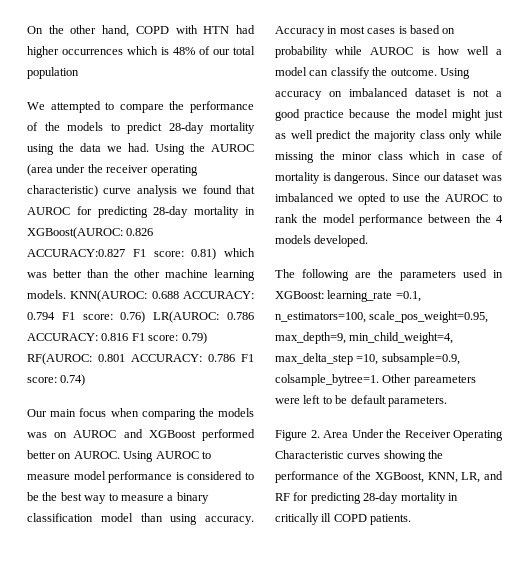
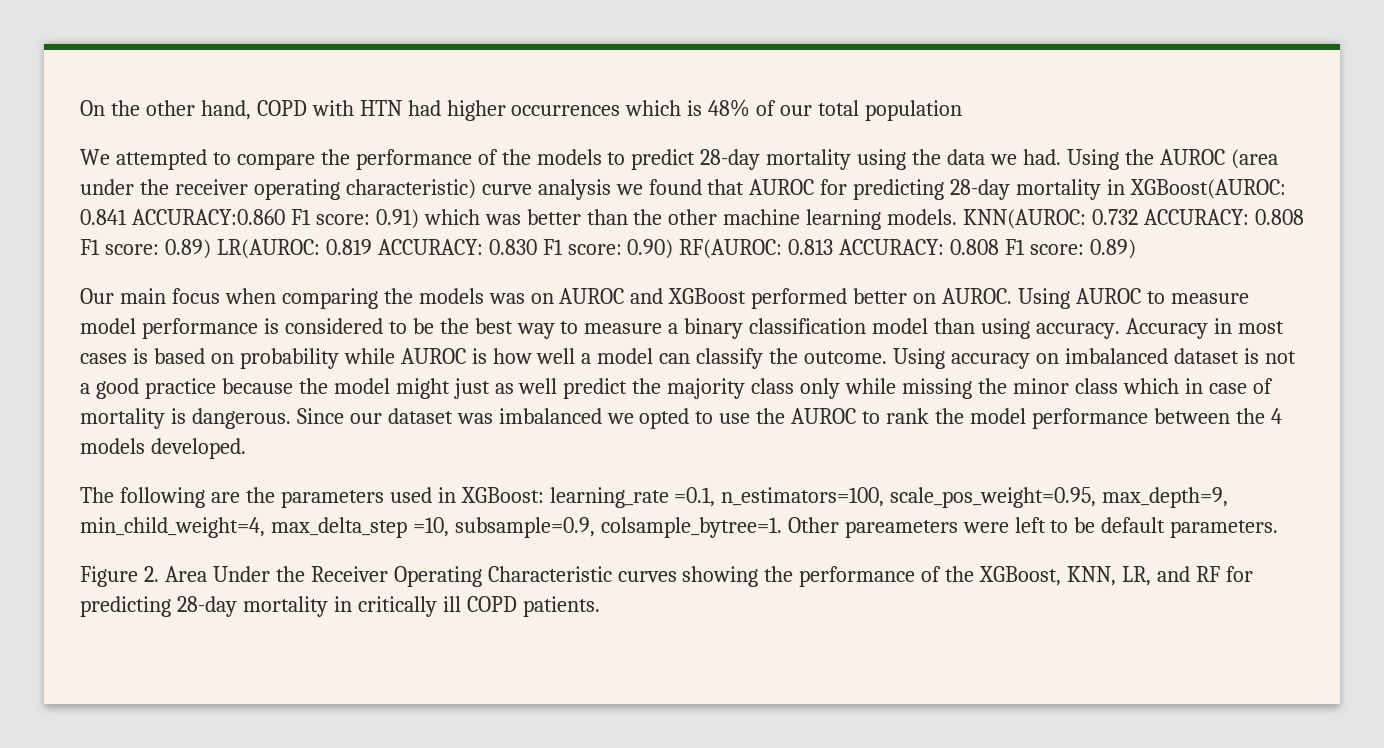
[126,228,154,236] [27,248,217,260] 0.826 ACCURACY:0.827 F1 score: 0.81) -> [80,209,419,229] 0.841 ACCURACY:0.860 F1 score: 0.91)
[151,291,255,299] [27,311,254,323] [27,332,207,344] [27,353,254,365] [27,374,86,386] 0.688 ACCURACY: 0.794 F1 score: 0.76) LR(AUROC: 0.786 ACCURACY: 0.816 F1 score: 0.79) RF(AUROC: 0.801 ACCURACY: 0.786 F1 score: 0.74) -> [1092,209,1304,225] [80,239,1137,259] 0.732 ACCURACY: 0.808 F1 score: 0.89) LR(AUROC: 0.819 ACCURACY: 0.830 F1 score: 0.90) RF(AUROC: 0.813 ACCURACY: 0.808 F1 score: 0.89)

